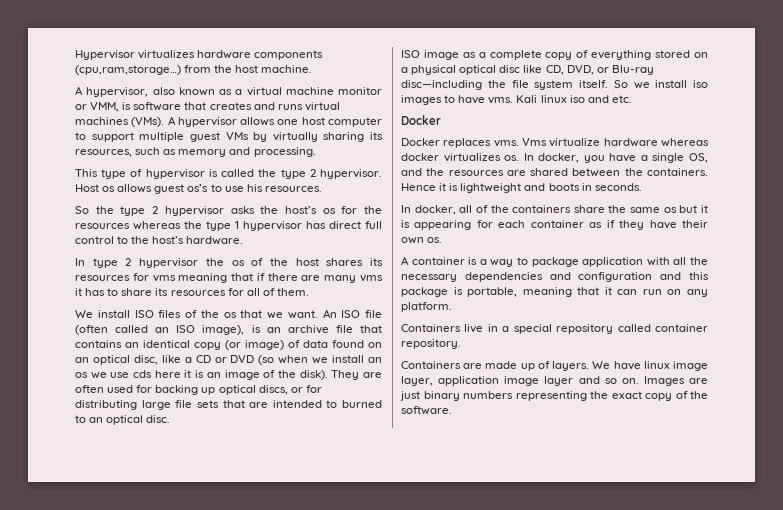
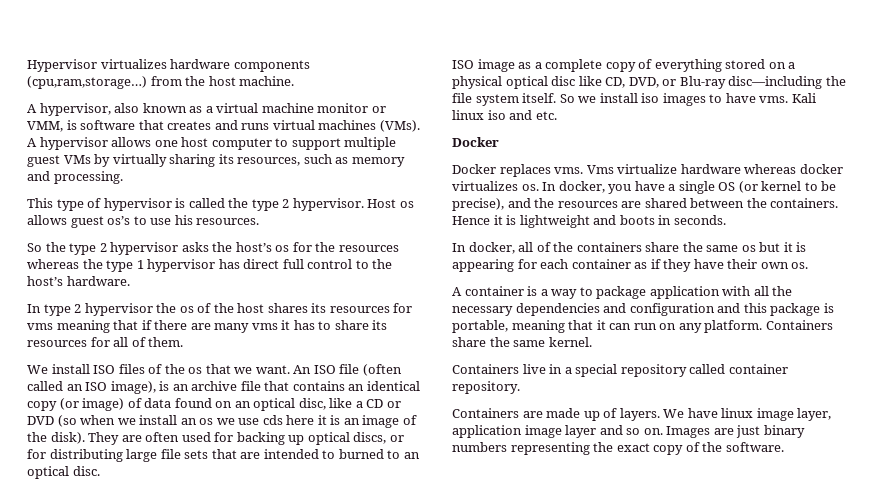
[689,153,708,163] OS, -> [718,181,837,193] [452,198,504,211] OS (or kernel to be precise),
(452, 307) none -> [765,320,833,330] [452,337,592,347] Containers share the same kernel.

